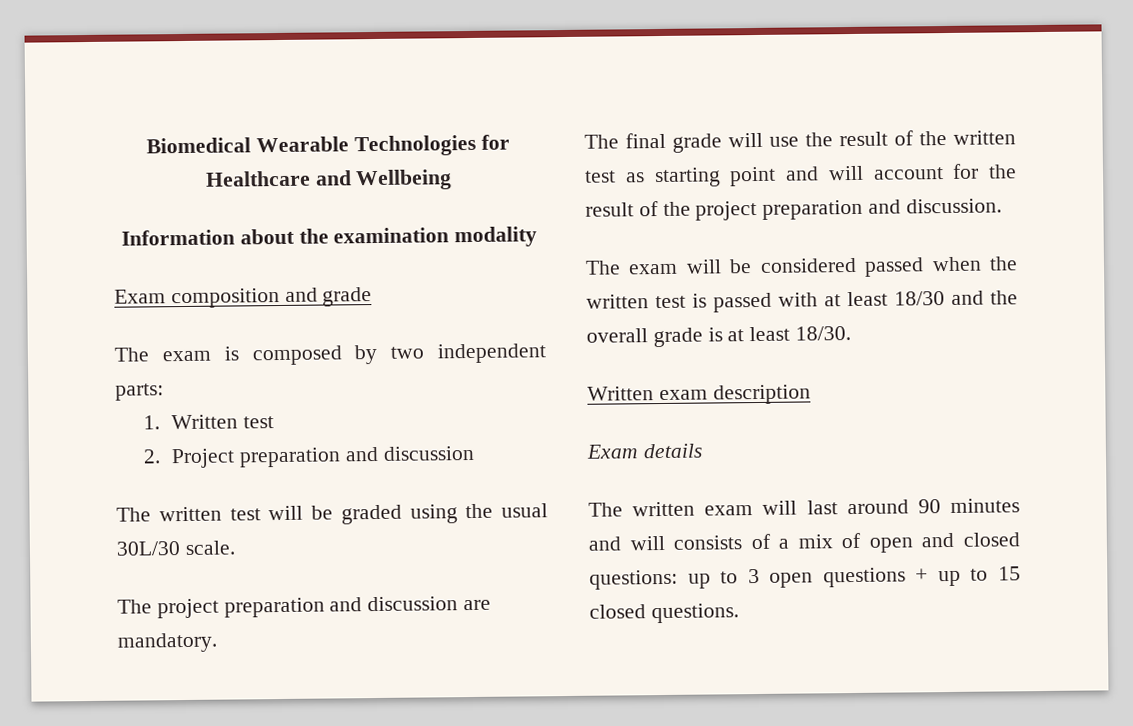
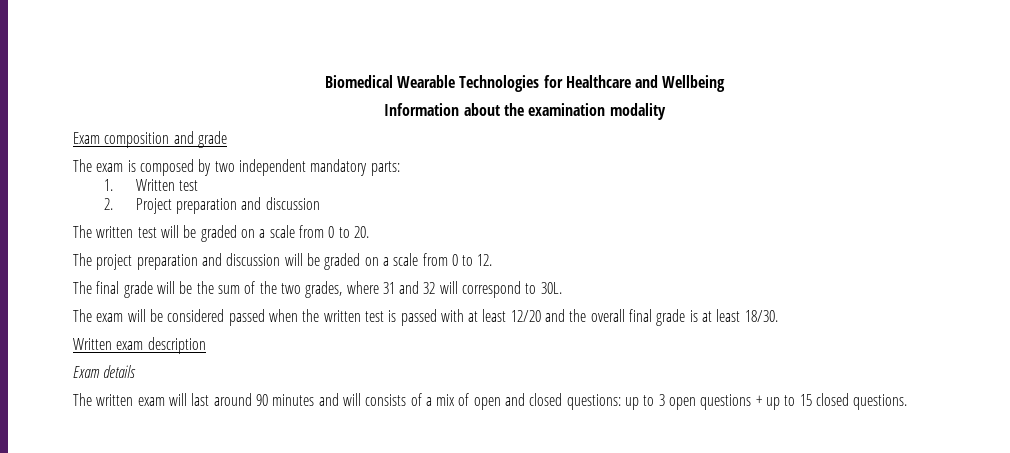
(546, 353) none -> [310,159,368,176] mandatory
[409,503,548,524] [116,540,235,556] using the usual 30L/30 scale. -> [240,225,369,238] on a scale from 0 to 20.
[463,599,492,611] [117,632,218,653] [584,130,1016,153] [584,163,1017,188] [585,198,1002,221] are mandatory. // The final grade will use the result of the written test as starting point and will account for the result of the project preparation and discussion. -> [284,253,493,270] [73,281,562,298] will be graded on a scale from 0 to 12. // The final grade will be the sum of the two grades, where 31 and 32 will correspond to 30L.
[894,291,945,306] 18/30 -> [510,310,541,322] 12/20
(648, 335) none -> [629,309,653,322] final

